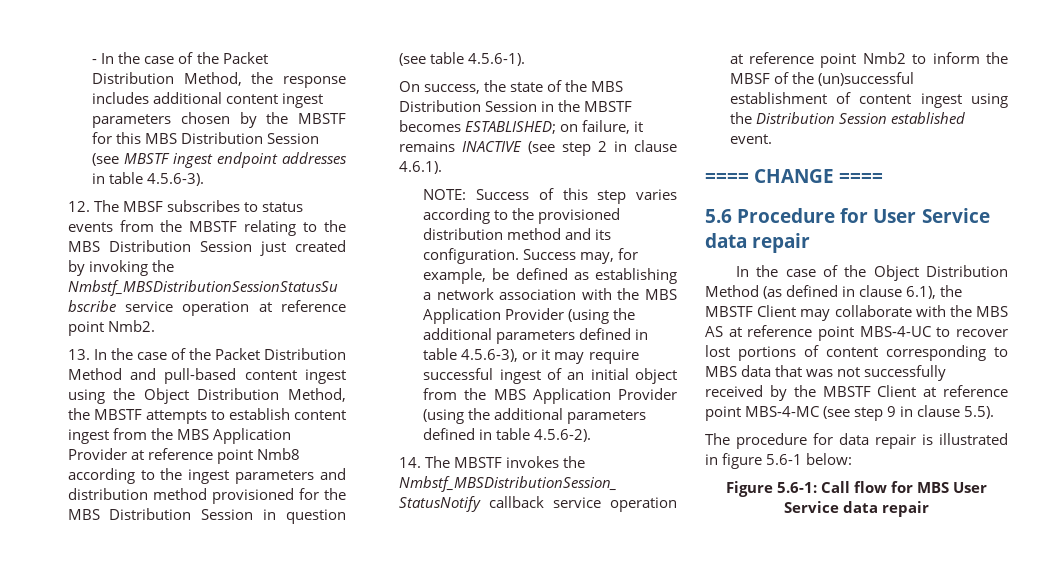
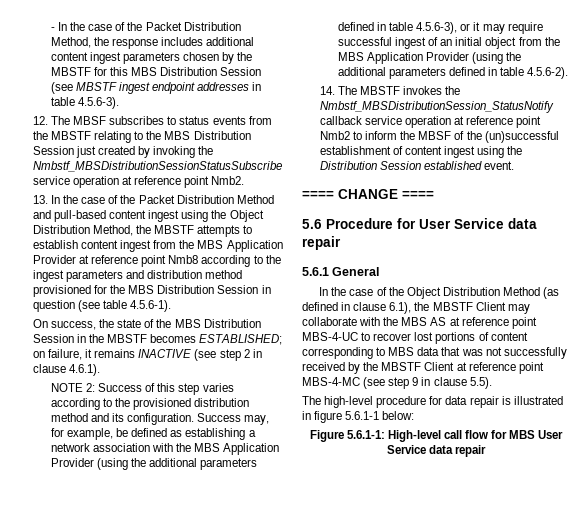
[423,189,467,200] NOTE: -> [50,383,96,392] NOTE 2:
(811, 243) none -> [302,267,380,276] // 5.6.1 General
(730, 439) none -> [324,396,374,408] high-level
[766,454,803,465] 5.6-1 -> [345,411,380,420] 5.6.1-1
[776,481,850,493] 5.6-1: Call -> [346,430,462,442] 5.6.1-1: High-level call

